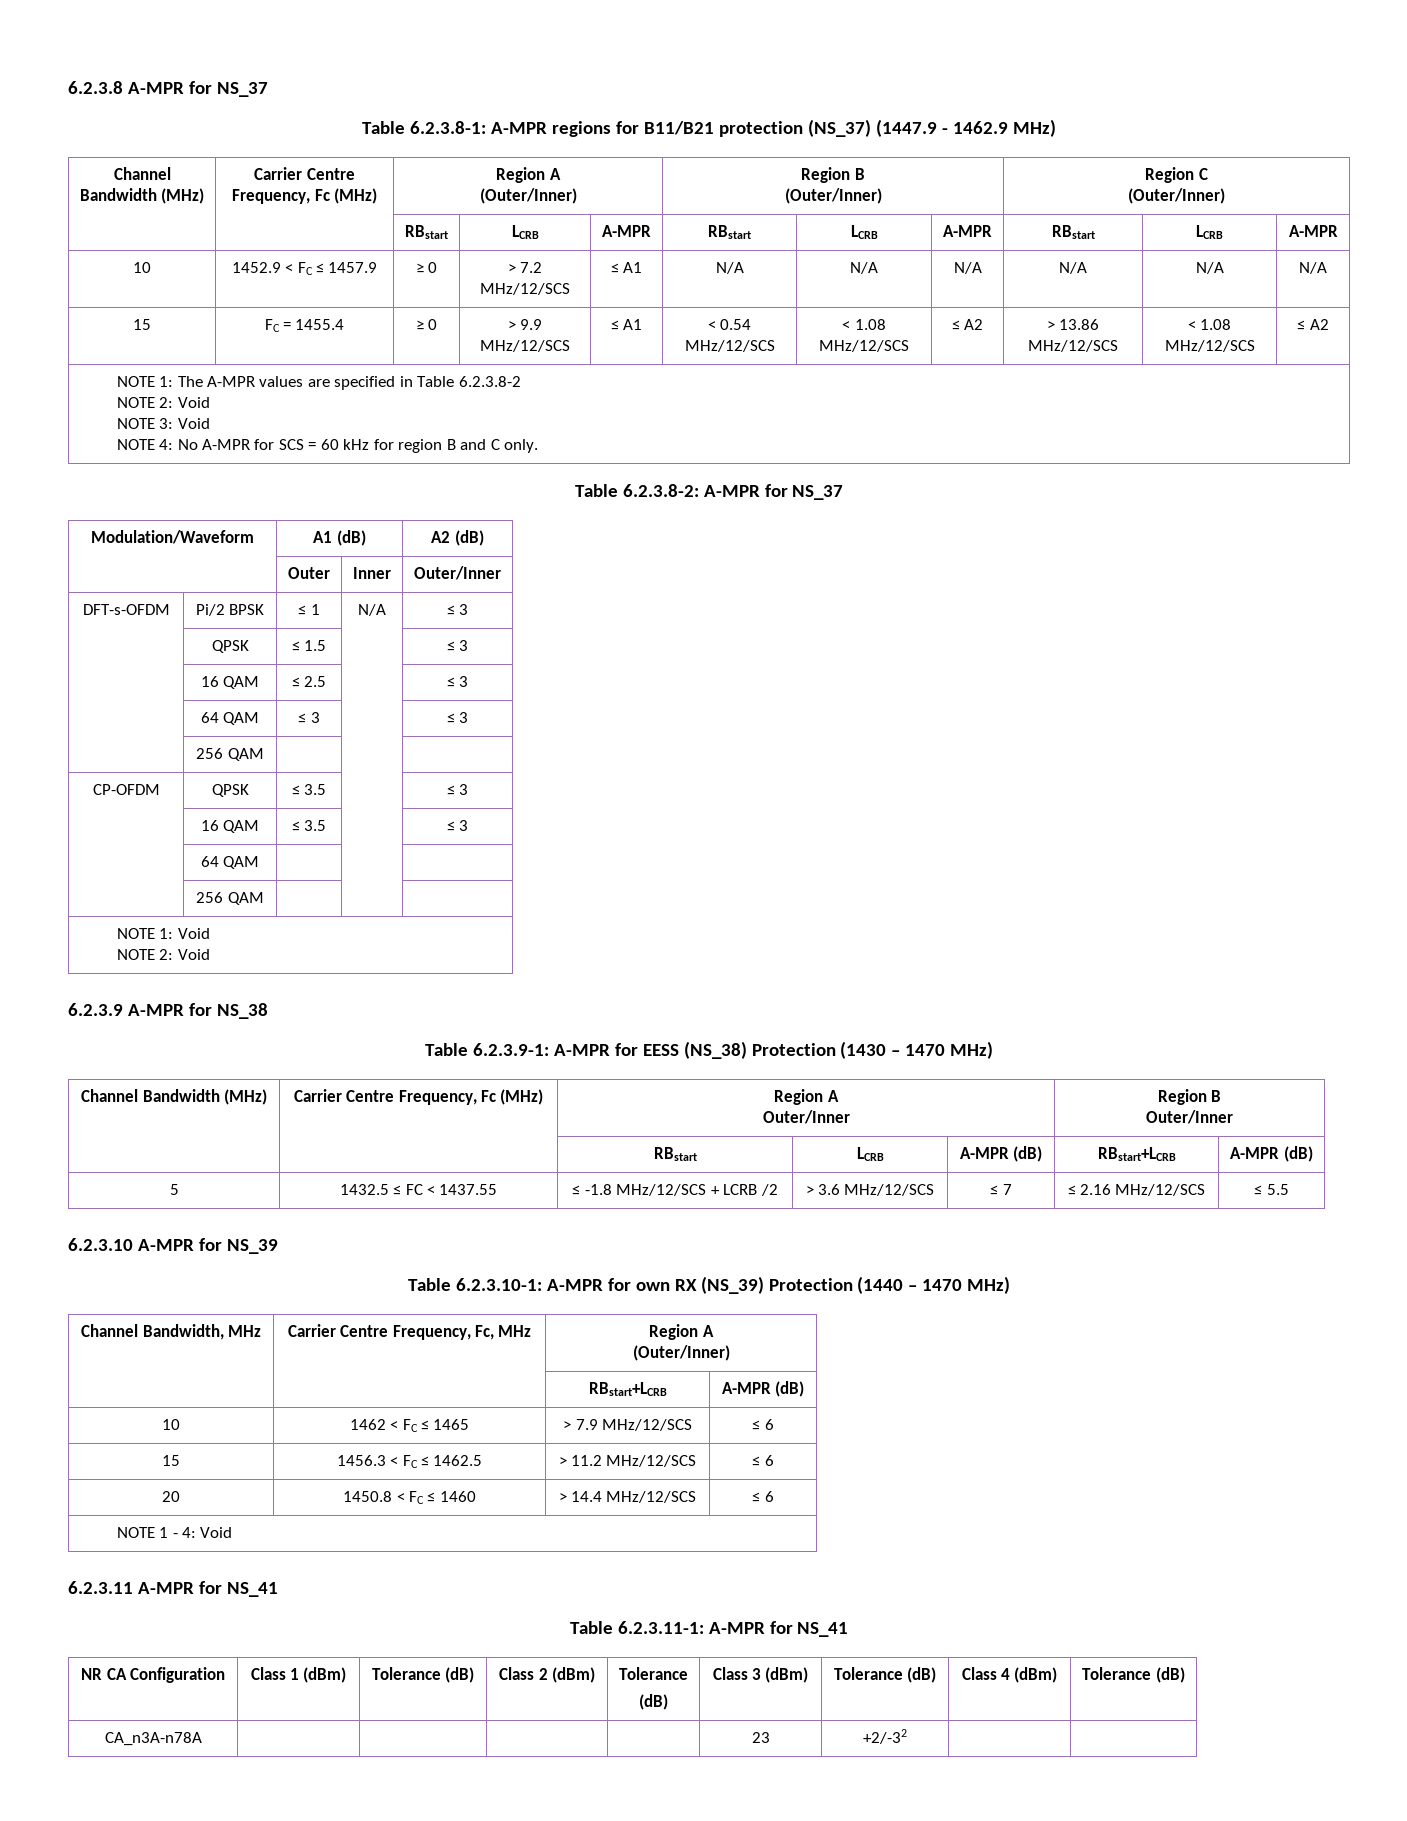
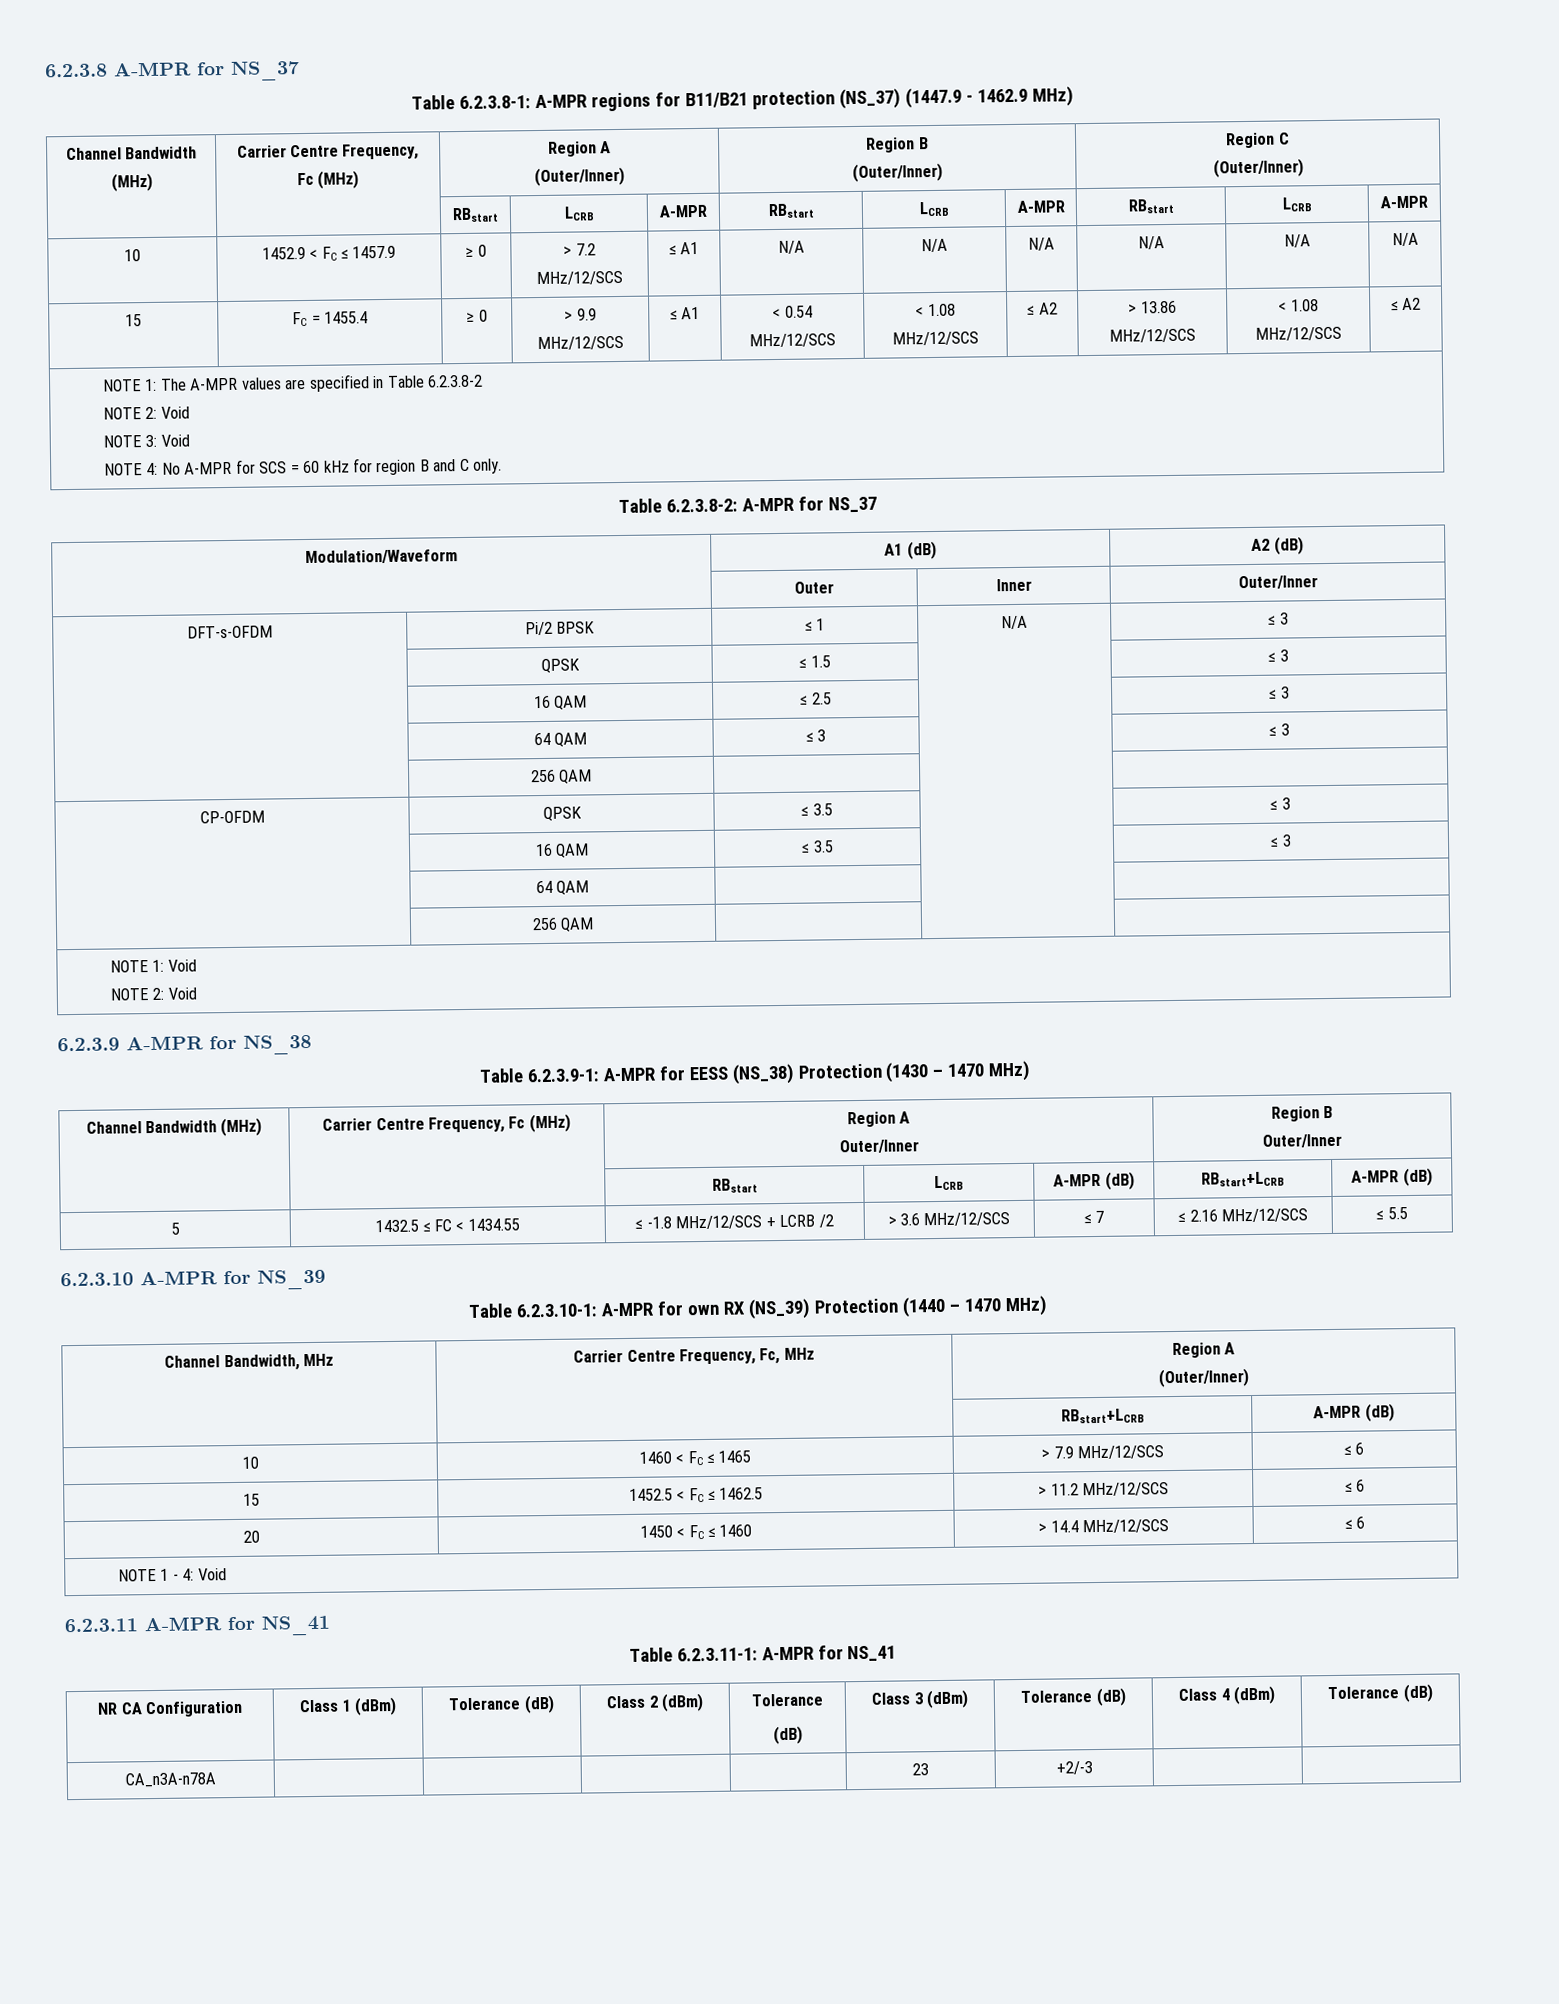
[439,1184,498,1195] 1437.55 -> [467,1218,520,1231] 1434.55
[349,1419,386,1430] 1462 -> [638,1451,672,1464] 1460
[336,1455,386,1466] 1456.3 -> [628,1488,673,1501] 1452.5
[343,1491,393,1502] 1450.8 -> [639,1525,673,1538] 1450
[863,1729,907,1744] +2/-32 -> [1055,1761,1093,1775] +2/-3

